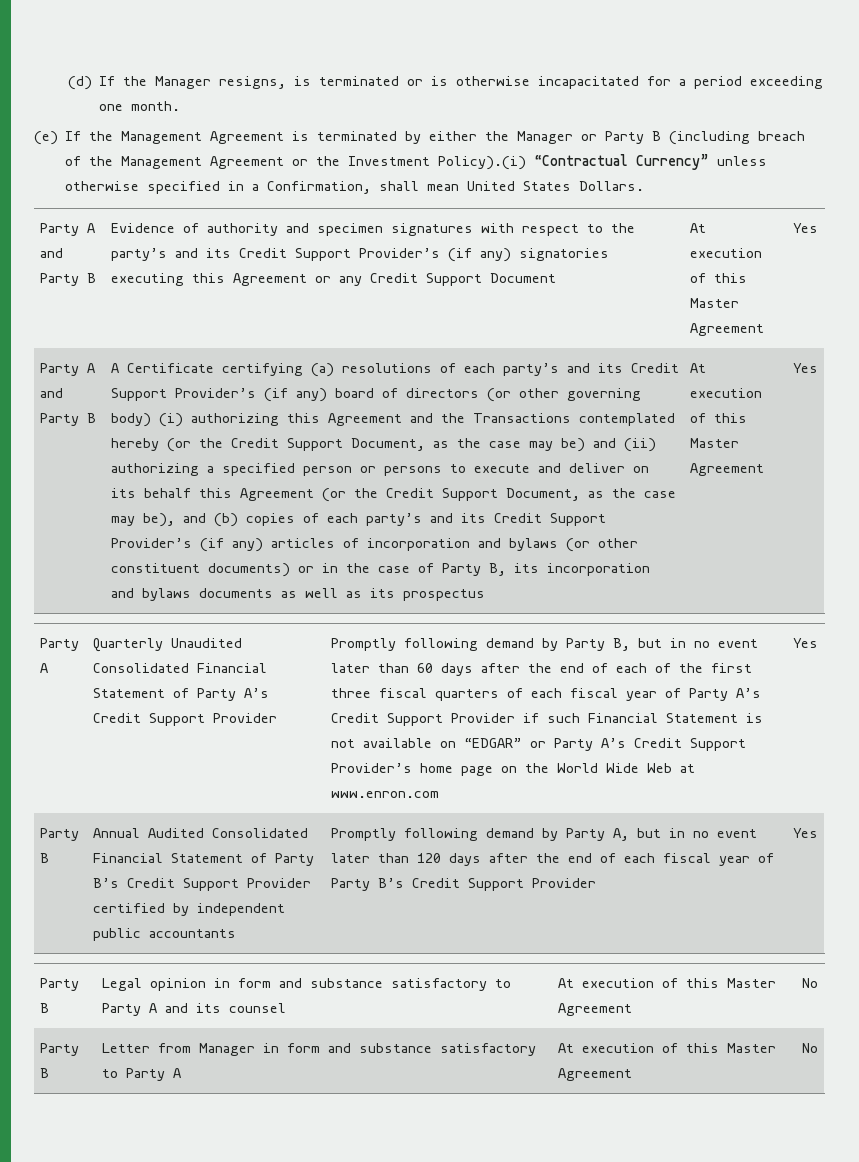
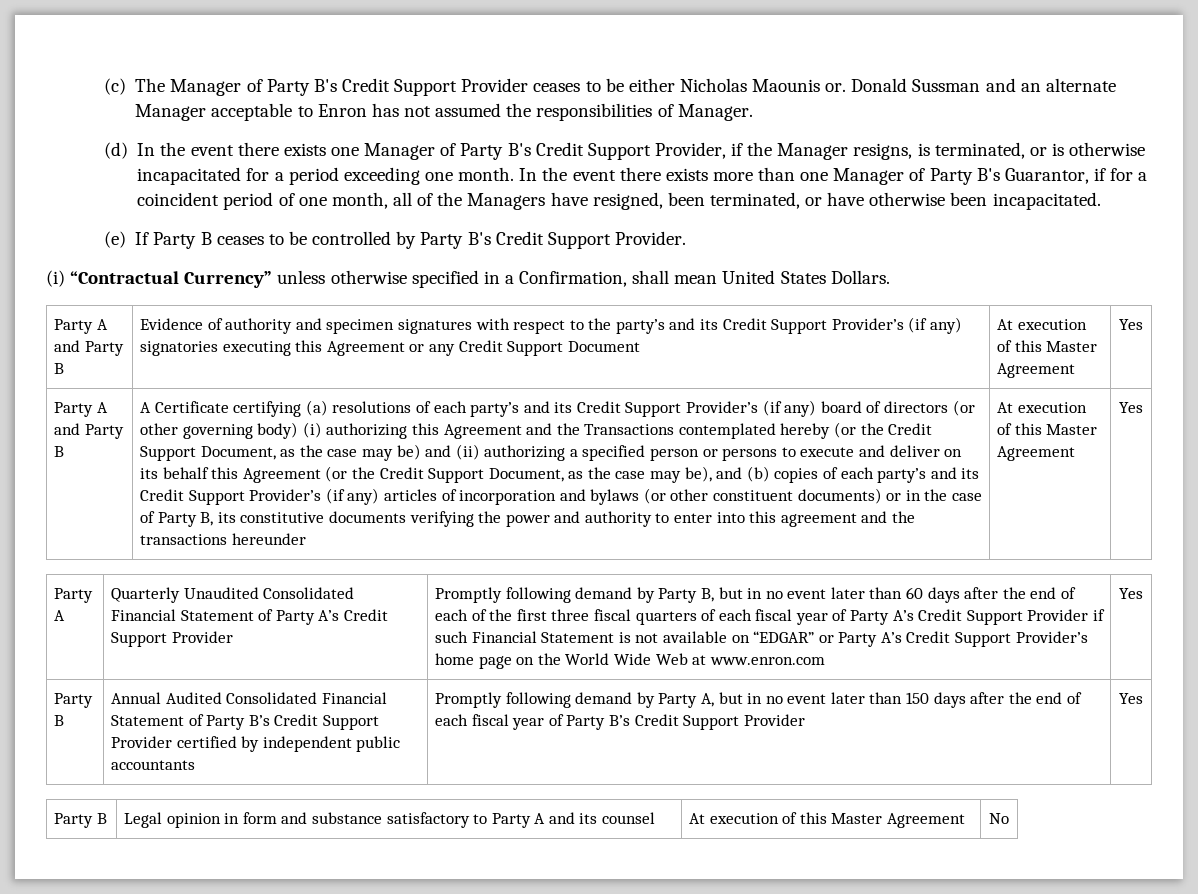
[68,76,116,90] (d) If -> [103,78,1116,96] [135,103,753,121] [103,142,744,160] (c) The Manager of Party B's Credit Support Provider ceases to be either Nicholas Maounis or. Donald Sussman and an alternate Manager acceptable to Enron has not assumed the responsibilities of Manager. // (d) In the event there exists one Manager of Party B's Credit Support Provider, if
[319,76,400,86] terminated -> [934,142,1025,159] terminated,
[34,131,806,145] [65,156,527,170] // (e) If the Management Agreement is terminated by either the Manager or Party B (including breach of the Management Agreement or the Investment Policy).(i) -> [519,167,1148,185] [137,192,1101,210] [103,231,686,249] [46,270,65,287] In the event there exists more than one Manager of Party B's Guarantor, if for a coincident period of one month, all of the Managers have resigned, been terminated, or have otherwise been incapacitated. // (e) If Party B ceases to be controlled by Party B's Credit Support Provider. // (i)
[546,563,650,576] [110,588,485,601] incorporation and bylaws documents as well as its prospectus -> [240,511,915,527] [139,533,306,545] constitutive documents verifying the power and authority to enter into this agreement and the transactions hereunder
[416,853,441,863] 120 -> [906,692,930,704] 150
[39,1043,79,1056] [39,1068,49,1078] [101,1043,536,1056] [101,1068,181,1081] [557,1043,776,1053] [557,1068,632,1081] [802,1043,818,1053] // Party B | Letter from Manager in form and substance satisfactory to Party A | At execution of this Master Agreement | No -> (1009, 818) none

